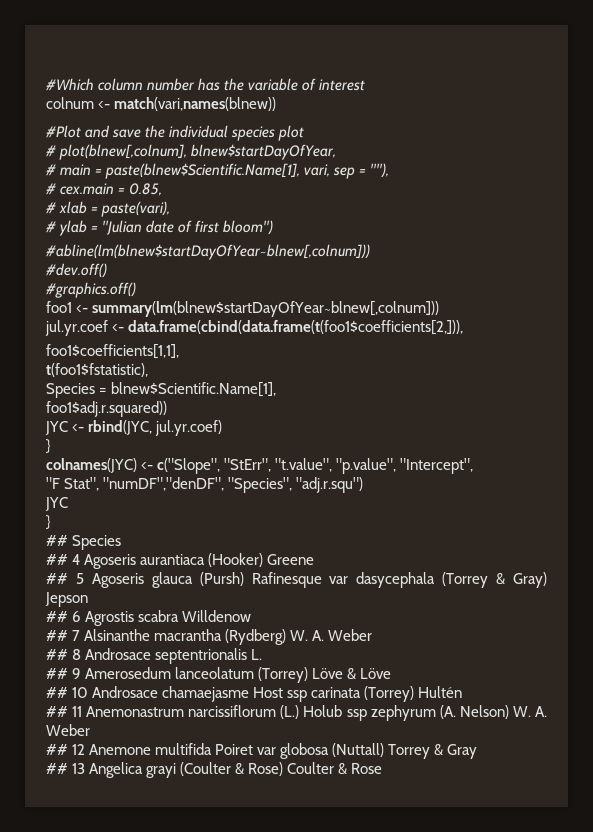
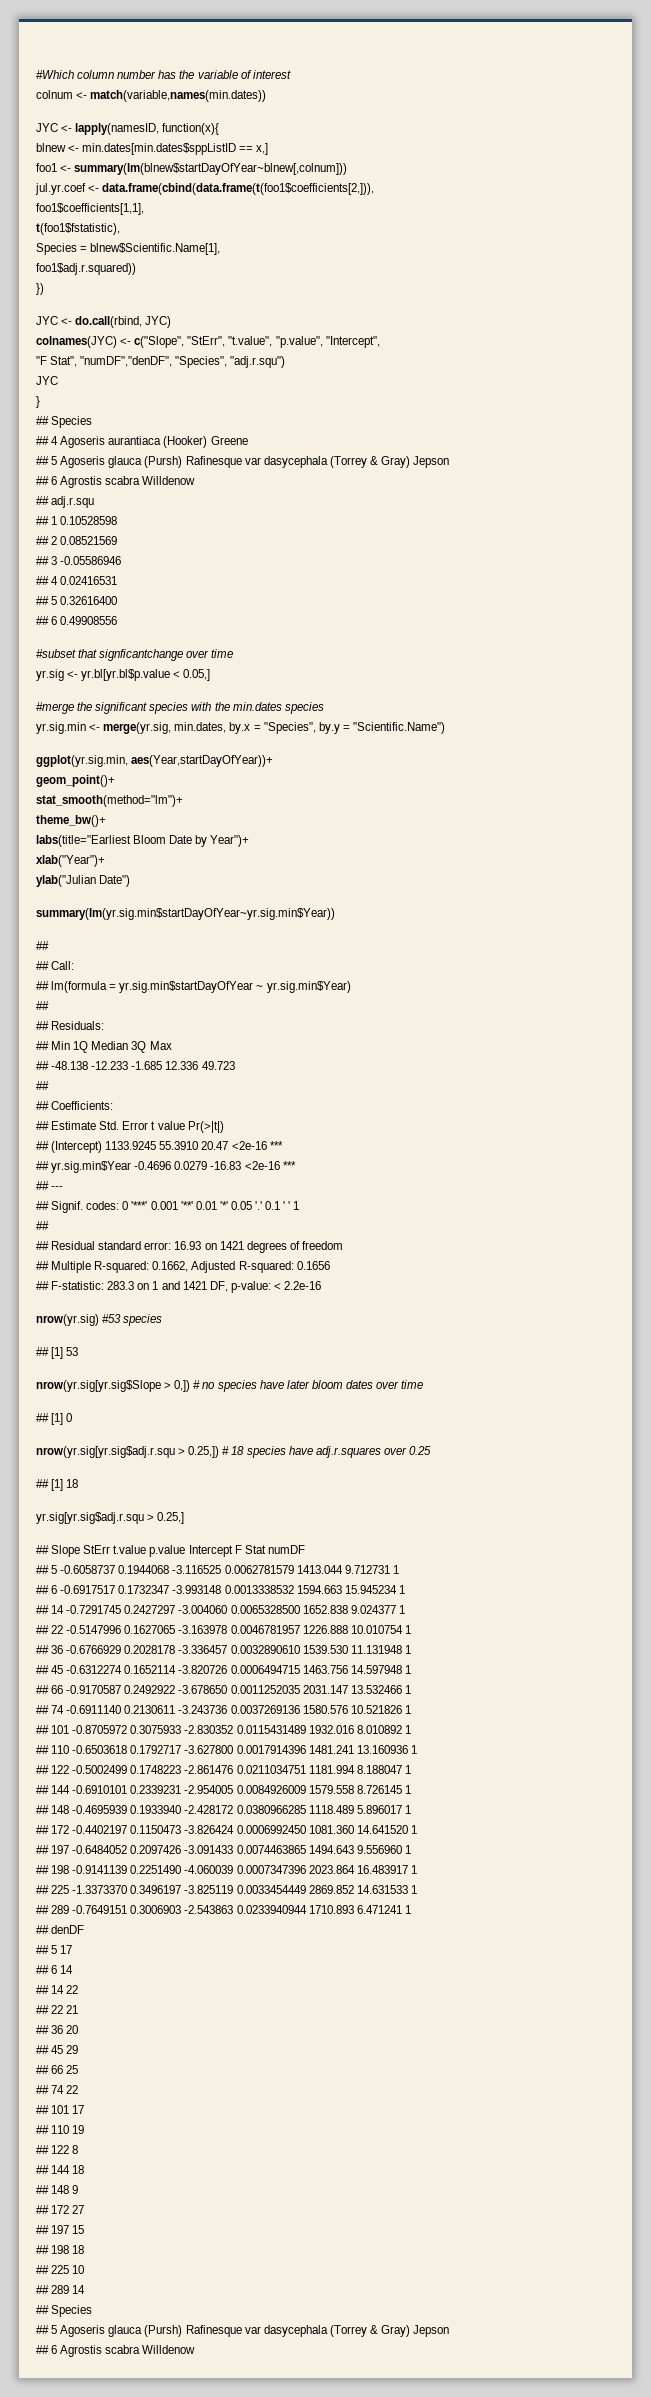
[114,97,277,111] [46,125,305,141] [46,144,337,160] [46,163,390,179] [46,183,163,196] [46,201,171,217] [46,220,274,236] [46,244,370,260] [46,263,107,278] [46,282,136,298] match(vari,names(blnew)) // #Plot and save the individual species plot // # plot(blnew[,colnum], blnew$startDayOfYear, // # main = paste(blnew$Scientific.Name[1], vari, sep = ""), // # cex.main = 0.85, // # xlab = paste(vari), // # ylab = "Julian date of first bloom") // #abline(lm(blnew$startDayOfYear~blnew[,colnum])) // #dev.off() // #graphics.off() -> [90,90,267,102] [36,123,220,135] [36,143,269,155] match(variable,names(min.dates)) // JYC <- lapply(namesID, function(x){ // blnew <- min.dates[min.dates$sppListID == x,]
[45,420,223,436] [46,439,51,454] // JYC <- rbind(JYC, jul.yr.coef) // } -> [36,283,44,295] [36,316,172,328] // }) // JYC <- do.call(rbind, JYC)
[72,629,373,645] [46,648,263,664] [46,667,392,683] [46,686,463,702] [46,705,547,721] [46,724,90,736] [46,743,478,759] [46,762,383,778] 7 Alsinanthe macrantha (Rydberg) W. A. Weber // ## 8 Androsace septentrionalis L. // ## 9 Amerosedum lanceolatum (Torrey) Löve & Löve // ## 10 Androsace chamaejasme Host ssp carinata (Torrey) Hultén // ## 11 Anemonastrum narcissiflorum (L.) Holub ssp zephyrum (A. Nelson) W. A. Weber // ## 12 Anemone multifida Poiret var globosa (Nuttall) Torrey & Gray // ## 13 Angelica grayi (Coulter & Rose) Coulter & Rose -> [51,496,95,508] [36,516,118,525] [36,536,118,545] [36,556,122,565] [36,576,118,585] [36,596,118,605] [36,616,118,625] [36,649,234,661] [36,669,211,681] [36,702,324,714] [36,722,445,734] [36,755,274,767] [36,775,115,787] [36,795,183,807] [36,815,106,827] [36,835,250,847] [36,855,105,867] [36,875,131,887] [36,908,335,920] [36,941,49,950] [36,961,75,970] [36,981,351,993] [36,1001,49,1010] [36,1021,105,1030] [36,1041,172,1053] [36,1061,235,1070] [36,1081,49,1090] [36,1101,114,1110] [36,1121,224,1133] [36,1141,283,1153] [36,1161,296,1173] [36,1181,64,1190] [36,1201,300,1213] [36,1221,49,1230] [36,1241,343,1253] [36,1261,330,1273] [36,1281,322,1293] [36,1314,163,1326] [36,1347,79,1359] [36,1380,424,1392] [36,1413,73,1425] [36,1446,431,1458] [36,1479,79,1491] [36,1512,185,1524] [36,1545,305,1557] [36,1565,399,1574] [36,1585,405,1594] [36,1605,405,1614] [36,1625,411,1634] [36,1645,411,1654] [36,1665,411,1674] [36,1685,411,1694] [36,1705,411,1714] [36,1725,411,1734] [36,1745,417,1754] [36,1765,411,1774] [36,1785,411,1794] [36,1805,411,1814] [36,1825,417,1834] [36,1845,411,1854] [36,1865,417,1874] [36,1885,417,1894] [36,1905,411,1914] [36,1925,85,1934] [36,1945,73,1954] [36,1965,74,1974] [36,1985,79,1994] [36,2005,79,2014] [36,2025,79,2034] [36,2045,79,2054] [36,2065,79,2074] [36,2085,79,2094] [36,2105,85,2114] [36,2125,85,2134] [36,2145,79,2154] [36,2165,85,2174] [36,2185,79,2194] [36,2205,85,2214] [36,2225,85,2234] [36,2245,85,2254] [36,2265,85,2274] [36,2285,86,2294] [36,2305,93,2317] [36,2325,450,2337] [36,2345,196,2357] adj.r.squ // ## 1 0.10528598 // ## 2 0.08521569 // ## 3 -0.05586946 // ## 4 0.02416531 // ## 5 0.32616400 // ## 6 0.49908556 // #subset that signficantchange over time // yr.sig <- yr.bl[yr.bl$p.value < 0.05,] // #merge the significant species with the min.dates species // yr.sig.min <- merge(yr.sig, min.dates, by.x = "Species", by.y = "Scientific.Name") // ggplot(yr.sig.min, aes(Year,startDayOfYear))+ // geom_point()+ // stat_smooth(method="lm")+ // theme_bw()+ // labs(title="Earliest Bloom Date by Year")+ // xlab("Year")+ // ylab("Julian Date") // summary(lm(yr.sig.min$startDayOfYear~yr.sig.min$Year)) // ## // ## Call: // ## lm(formula = yr.sig.min$startDayOfYear ~ yr.sig.min$Year) // ## // ## Residuals: // ## Min 1Q Median 3Q Max // ## -48.138 -12.233 -1.685 12.336 49.723 // ## // ## Coefficients: // ## Estimate Std. Error t value Pr(>|t|) // ## (Intercept) 1133.9245 55.3910 20.47 <2e-16 *** // ## yr.sig.min$Year -0.4696 0.0279 -16.83 <2e-16 *** // ## --- // ## Signif. codes: 0 '***' 0.001 '**' 0.01 '*' 0.05 '.' 0.1 ' ' 1 // ## // ## Residual standard error: 16.93 on 1421 degrees of freedom // ## Multiple R-squared: 0.1662, Adjusted R-squared: 0.1656 // ## F-statistic: 283.3 on 1 and 1421 DF, p-value: < 2.2e-16 // nrow(yr.sig) #53 species // ## [1] 53 // nrow(yr.sig[yr.sig$Slope > 0,]) # no species have later bloom dates over time // ## [1] 0 // nrow(yr.sig[yr.sig$adj.r.squ > 0.25,]) # 18 species have adj.r.squares over 0.25 // ## [1] 18 // yr.sig[yr.sig$adj.r.squ > 0.25,] // ## Slope StErr t.value p.value Intercept F Stat numDF // ## 5 -0.6058737 0.1944068 -3.116525 0.0062781579 1413.044 9.712731 1 // ## 6 -0.6917517 0.1732347 -3.993148 0.0013338532 1594.663 15.945234 1 // ## 14 -0.7291745 0.2427297 -3.004060 0.0065328500 1652.838 9.024377 1 // ## 22 -0.5147996 0.1627065 -3.163978 0.0046781957 1226.888 10.010754 1 // ## 36 -0.6766929 0.2028178 -3.336457 0.0032890610 1539.530 11.131948 1 // ## 45 -0.6312274 0.1652114 -3.820726 0.0006494715 1463.756 14.597948 1 // ## 66 -0.9170587 0.2492922 -3.678650 0.0011252035 2031.147 13.532466 1 // ## 74 -0.6911140 0.2130611 -3.243736 0.0037269136 1580.576 10.521826 1 // ## 101 -0.8705972 0.3075933 -2.830352 0.0115431489 1932.016 8.010892 1 // ## 110 -0.6503618 0.1792717 -3.627800 0.0017914396 1481.241 13.160936 1 // ## 122 -0.5002499 0.1748223 -2.861476 0.0211034751 1181.994 8.188047 1 // ## 144 -0.6910101 0.2339231 -2.954005 0.0084926009 1579.558 8.726145 1 // ## 148 -0.4695939 0.1933940 -2.428172 0.0380966285 1118.489 5.896017 1 // ## 172 -0.4402197 0.1150473 -3.826424 0.0006992450 1081.360 14.641520 1 // ## 197 -0.6484052 0.2097426 -3.091433 0.0074463865 1494.643 9.556960 1 // ## 198 -0.9141139 0.2251490 -4.060039 0.0007347396 2023.864 16.483917 1 // ## 225 -1.3373370 0.3496197 -3.825119 0.0033454449 2869.852 14.631533 1 // ## 289 -0.7649151 0.3006903 -2.543863 0.0233940944 1710.893 6.471241 1 // ## denDF // ## 5 17 // ## 6 14 // ## 14 22 // ## 22 21 // ## 36 20 // ## 45 29 // ## 66 25 // ## 74 22 // ## 101 17 // ## 110 19 // ## 122 8 // ## 144 18 // ## 148 9 // ## 172 27 // ## 197 15 // ## 198 18 // ## 225 10 // ## 289 14 // ## Species // ## 5 Agoseris glauca (Pursh) Rafinesque var dasycephala (Torrey & Gray) Jepson // ## 6 Agrostis scabra Willdenow

